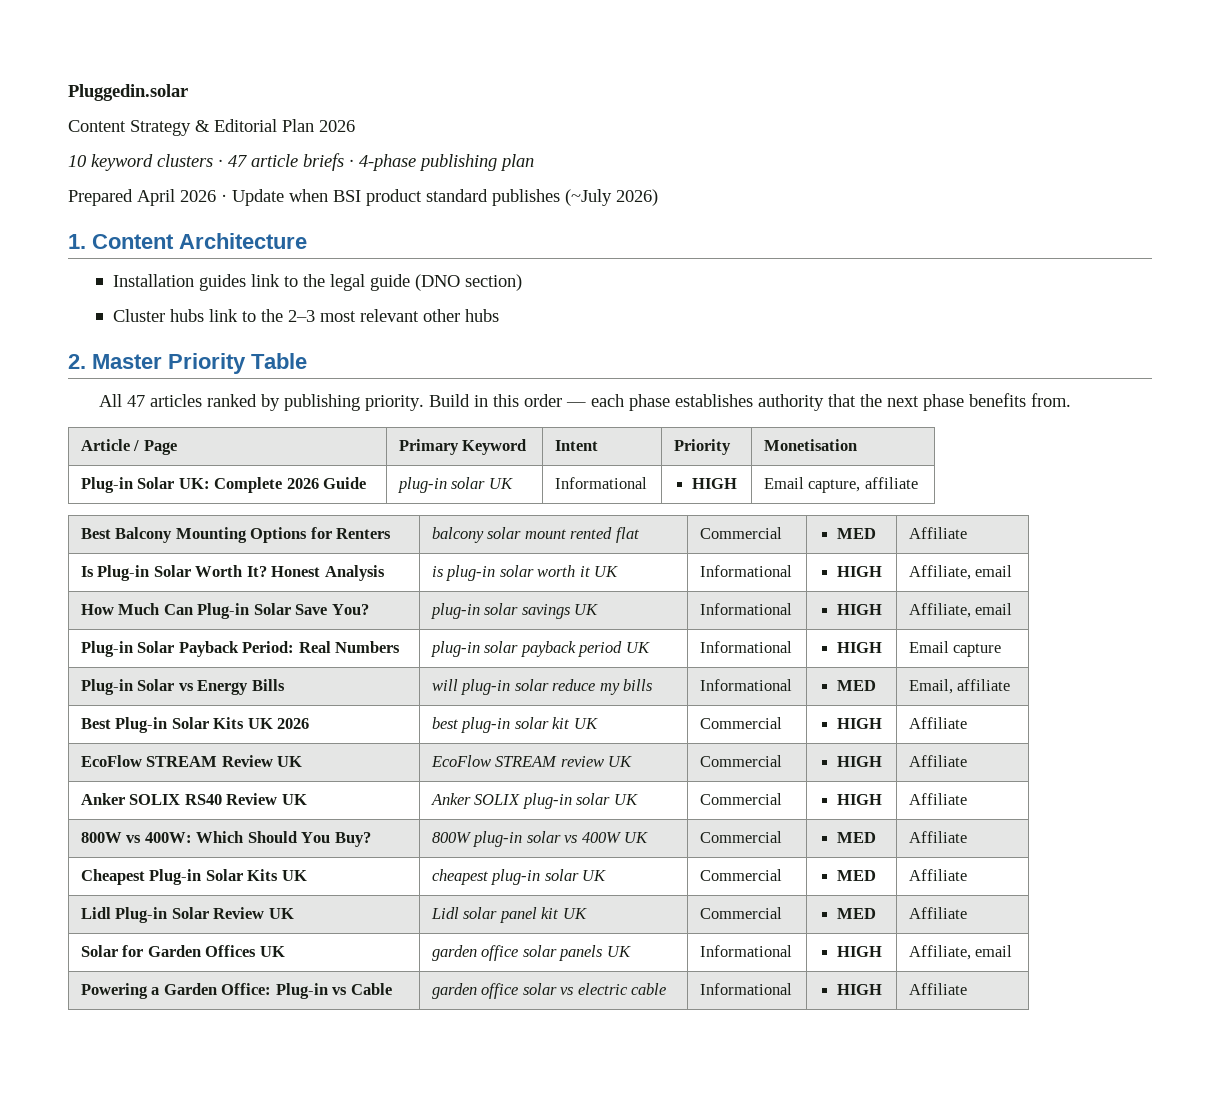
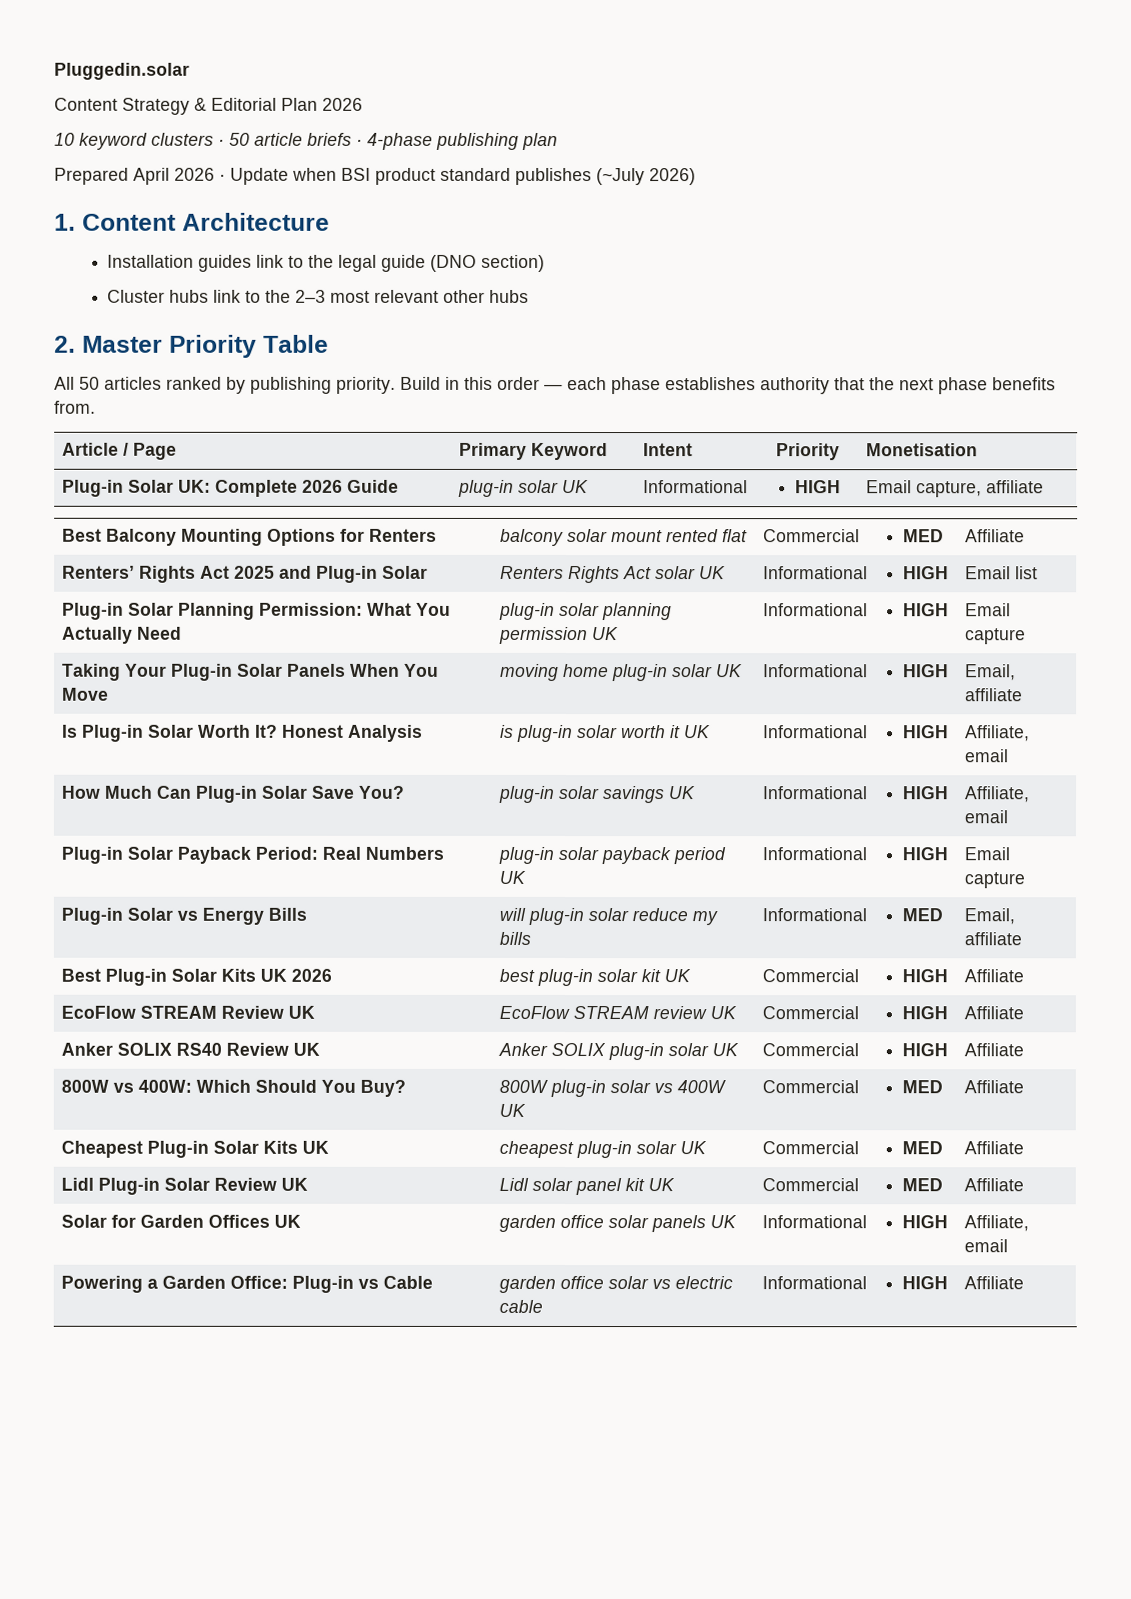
[228,155,247,167] 47 -> [229,132,250,146] 50
[126,395,145,407] 47 -> [79,376,100,390] 50
(967, 533) none -> [61,565,428,583] [499,565,726,584] [762,566,868,580] [903,566,950,580] [964,566,1038,580] [61,602,451,620] [61,626,182,644] [498,602,672,621] [498,626,619,645] [762,603,868,617] [903,603,950,617] [964,603,1011,617] [964,628,1026,645] [61,663,439,681] [61,687,109,701] [499,663,743,682] [762,664,868,678] [903,664,950,678] [964,664,1016,681] [964,688,1023,702] // Renters’ Rights Act 2025 and Plug-in Solar | Renters Rights Act solar UK | Informational | HIGH | Email list // Plug-in Solar Planning Permission: What You Actually Need | plug-in solar planning permission UK | Informational | HIGH | Email capture // Taking Your Plug-in Solar Panels When You Move | moving home plug-in solar UK | Informational | HIGH | Email, affiliate

